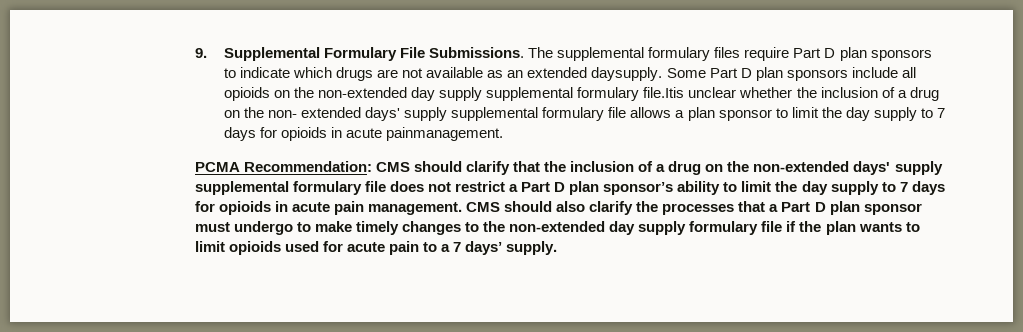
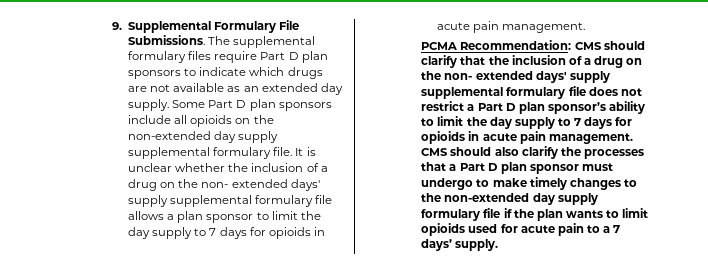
[591,67,663,81] daysupply. -> [320,83,343,95] [128,99,170,111] day supply.
[643,87,685,98] file.Itis -> [273,147,316,156] file. It is
[386,127,504,141] painmanagement. -> [473,21,586,33] pain management.
[753,161,850,172] non-extended -> [444,71,533,80] non- extended

